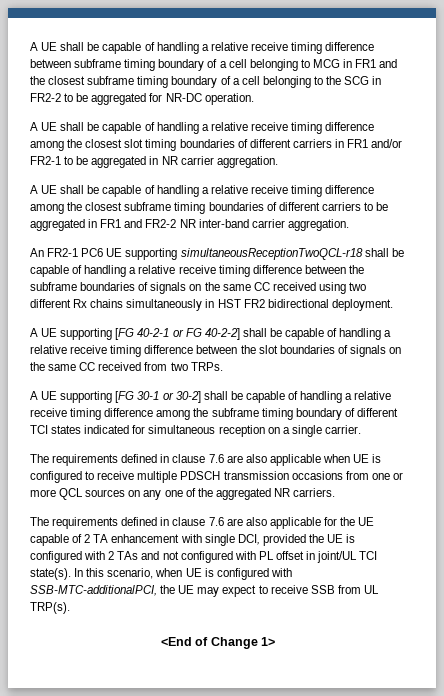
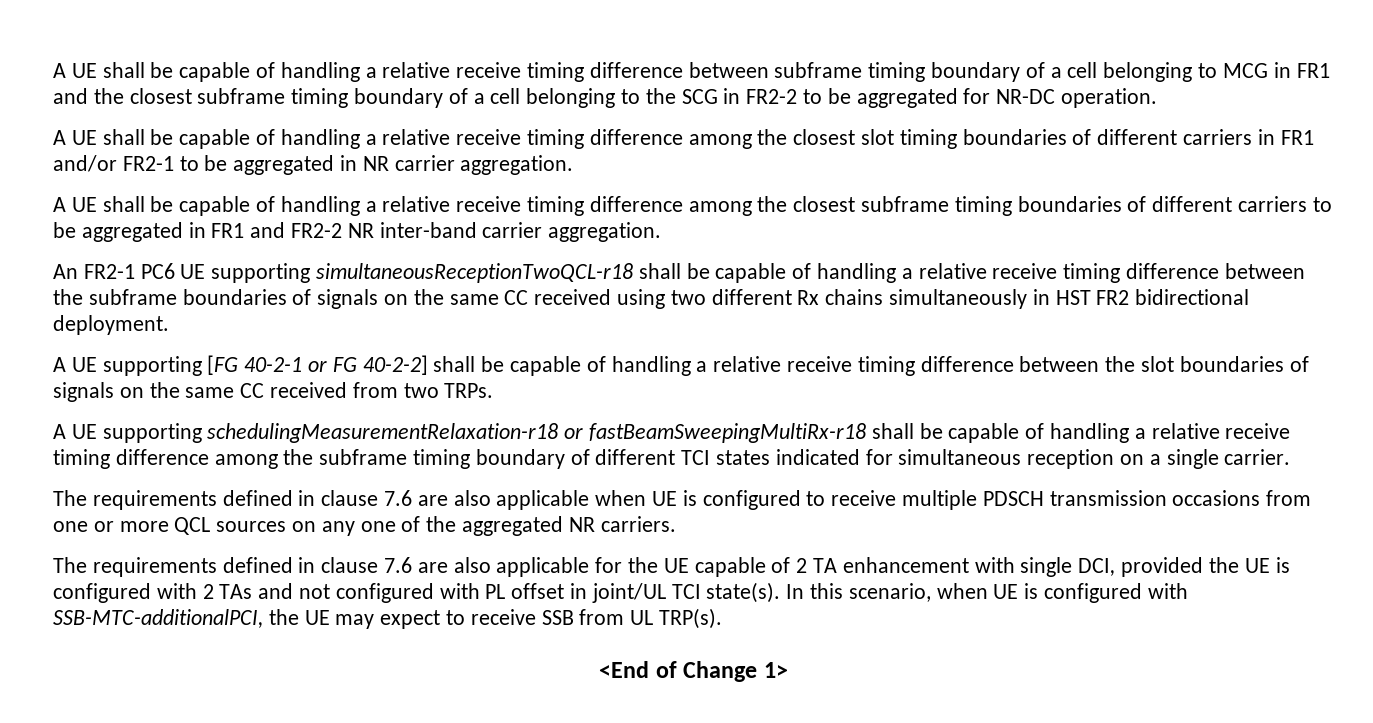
[115,391,201,403] [FG 30-1 or 30-2] -> [207,423,867,443] schedulingMeasurementRelaxation-r18 or fastBeamSweepingMultiRx-r18

